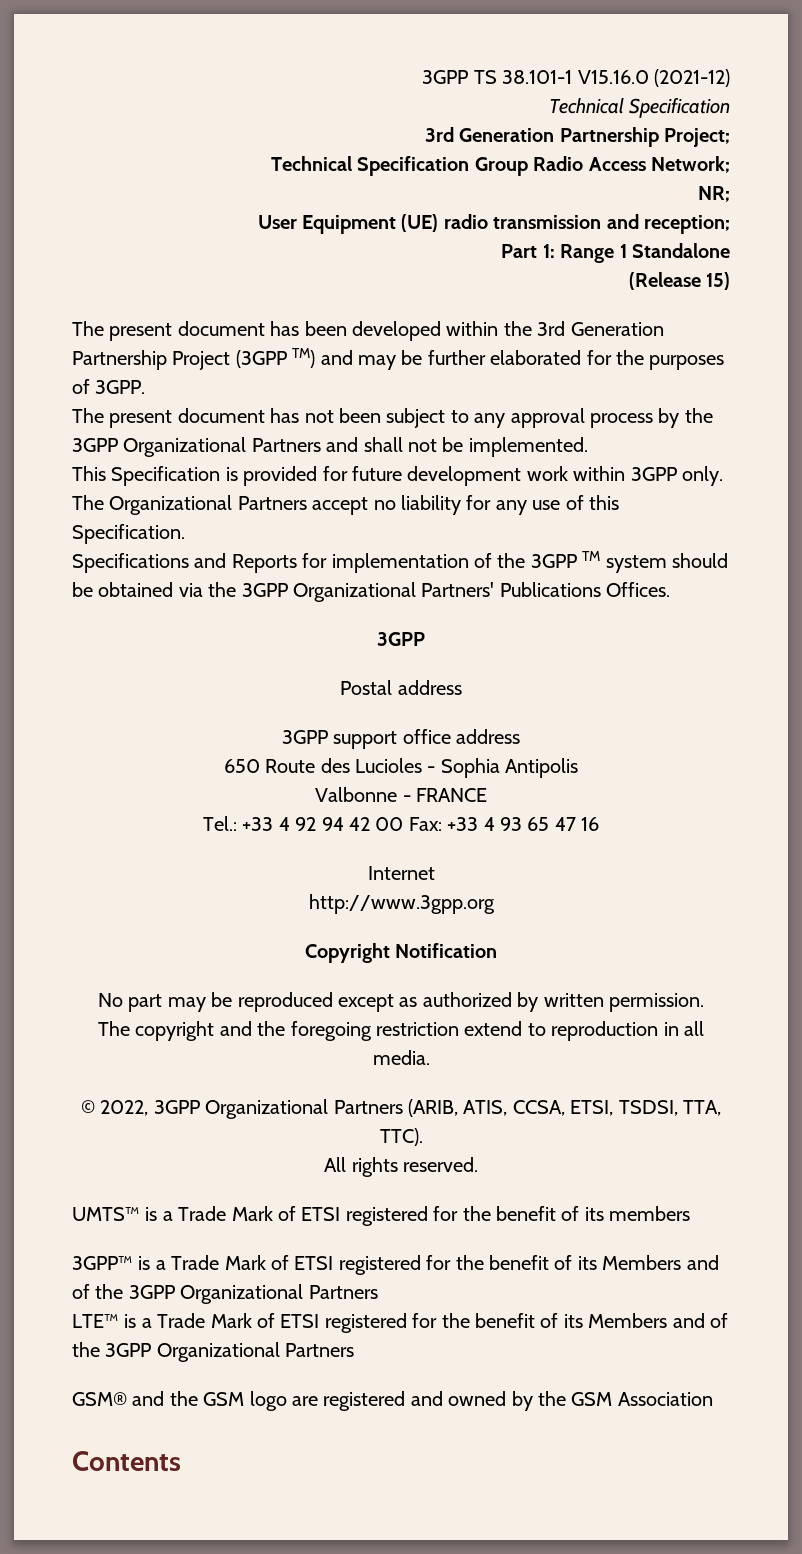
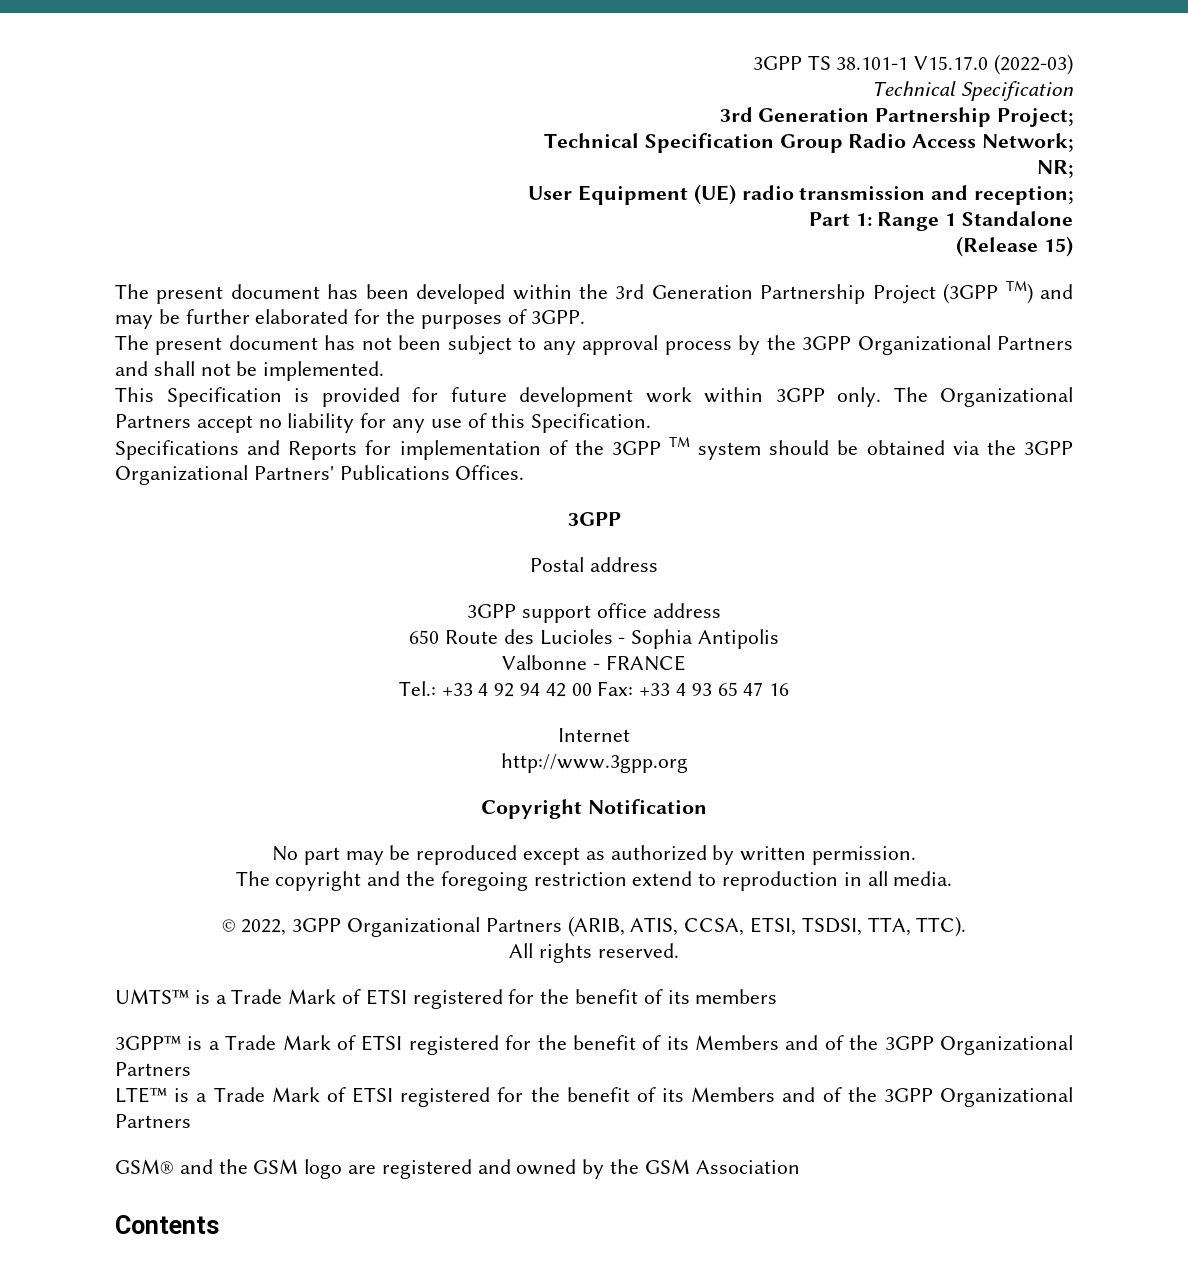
[577,69,730,87] V15.16.0 (2021-12) -> [914,54,1073,75] V15.17.0 (2022-03)

